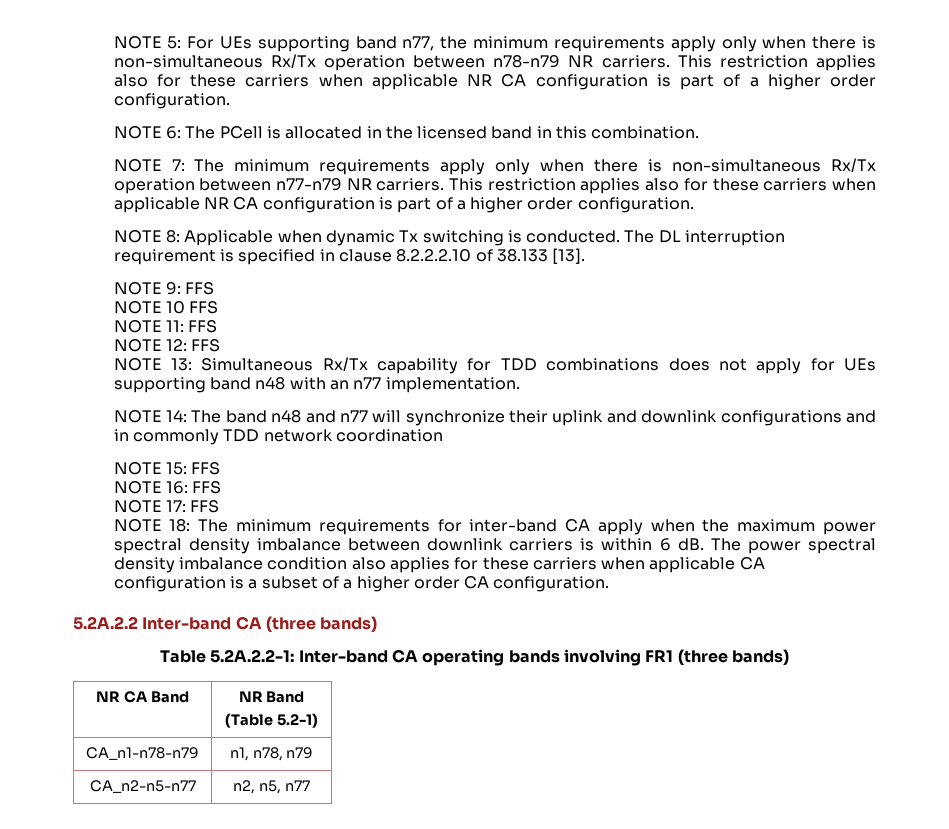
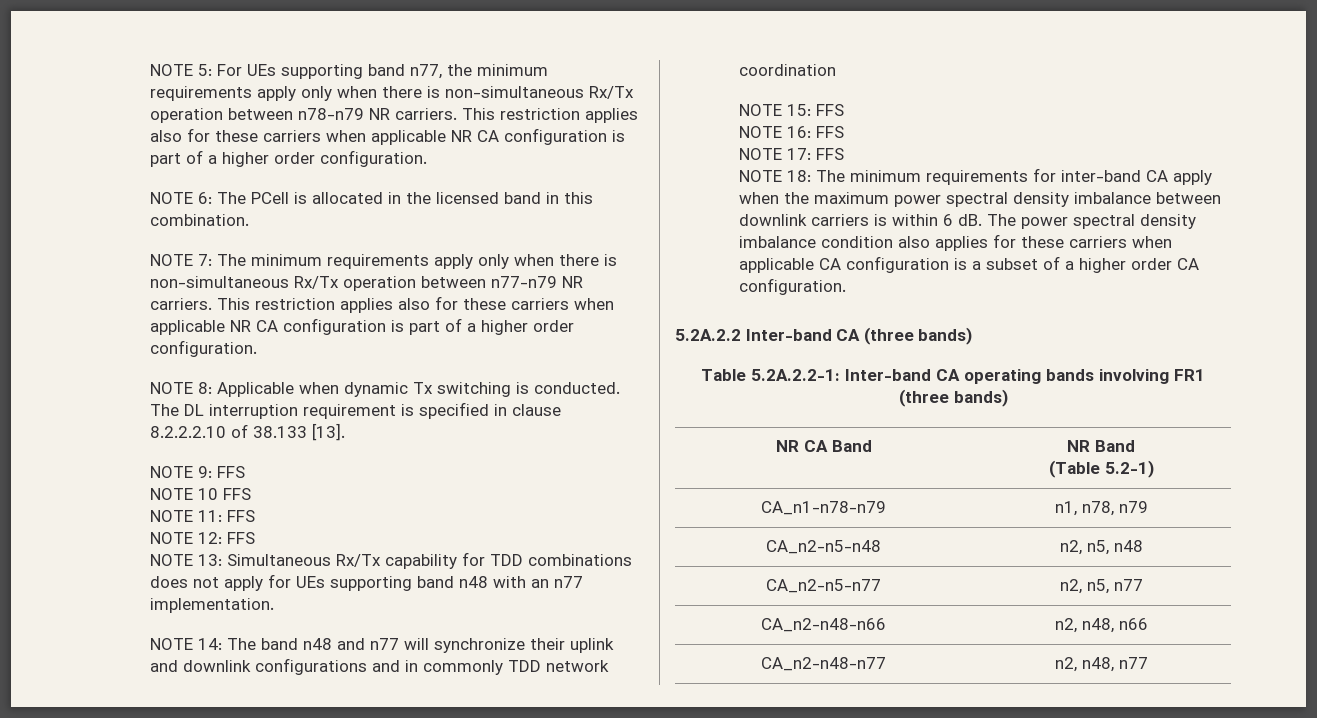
(314, 753) none -> [766,540,881,554] [1059,540,1143,555] // CA_n2-n5-n48 | n2, n5, n48
(310, 785) none -> [761,618,886,632] [1054,618,1148,633] [761,657,886,671] [1054,657,1148,672] // CA_n2-n48-n66 | n2, n48, n66 // CA_n2-n48-n77 | n2, n48, n77

